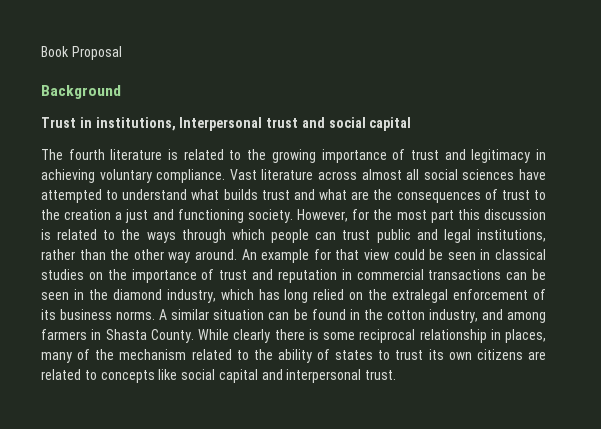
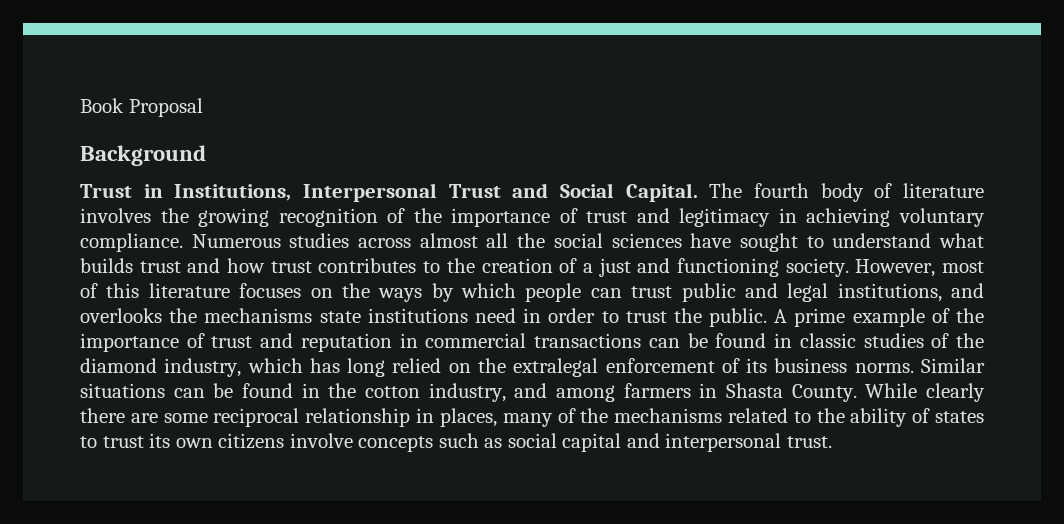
[95,117,412,131] [41,149,316,163] institutions, Interpersonal trust and social capital // The fourth literature is related to the growing -> [174,183,984,202] [80,208,442,227] Institutions, Interpersonal Trust and Social Capital. The fourth body of literature involves the growing recognition of the
[229,169,314,180] Vast literature -> [191,233,350,248] Numerous studies
(420, 174) none -> [517,233,546,248] the
[41,189,102,203] attempted -> [739,233,798,252] sought
[319,189,530,203] what are the consequences of trust -> [227,258,417,273] how trust contributes
(112, 214) none -> [559,258,578,273] of
[352,209,546,223] [41,229,116,240] for the most part this discussion is related to -> [942,261,984,273] [80,283,333,298] most of this literature focuses on
[181,229,226,243] through -> [431,283,454,302] by
[41,249,547,263] [41,269,103,280] rather than the other way around. An example for that view could be seen in classical studies on -> [951,283,984,298] [80,308,950,327] and overlooks the mechanisms state institutions need in order to trust the public. A prime example of
[41,289,84,300] seen in -> [715,333,950,348] found in classic studies of
[159,309,265,320] A similar situation -> [921,358,986,373] [80,383,165,398] Similar situations
[308,329,319,340] is -> [130,413,158,423] are
[119,349,187,360] mechanism -> [614,408,723,423] mechanisms
[527,351,546,360] [41,369,178,383] are related to concepts like -> [289,433,503,452] involve concepts such as

